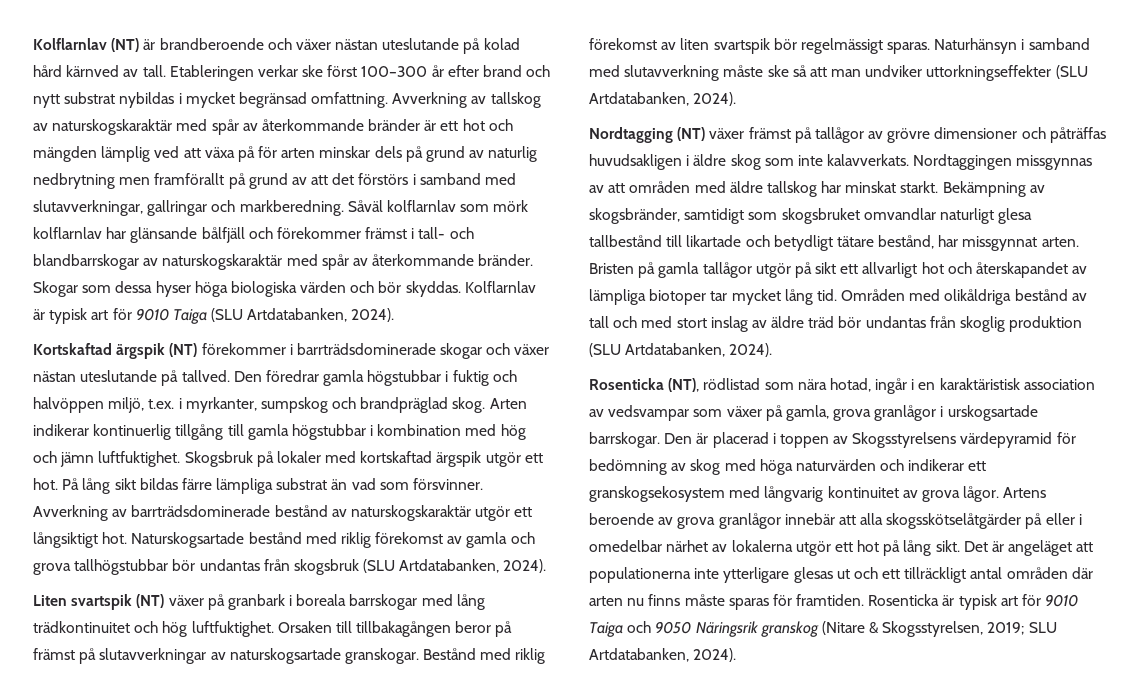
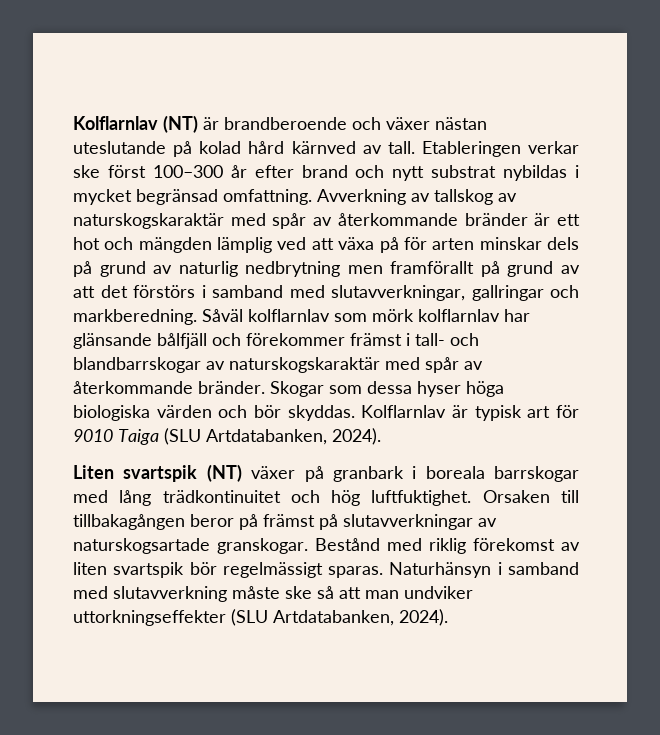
[33,343,550,359] [33,370,517,386] [33,397,527,413] [33,424,526,440] [33,451,543,467] [33,478,484,494] [33,505,533,521] [33,532,535,548] [33,559,547,575] // Kortskaftad ärgspik (NT) förekommer i barrträdsdominerade skogar och växer nästan uteslutande på tallved. Den föredrar gamla högstubbar i fuktig och halvöppen miljö, t.ex. i myrkanter, sumpskog och brandpräglad skog. Arten indikerar kontinuerlig tillgång till gamla högstubbar i kombination med hög och jämn luftfuktighet. Skogsbruk på lokaler med kortskaftad ärgspik utgör ett hot. På lång sikt bildas färre lämpliga substrat än vad som försvinner. Avverkning av barrträdsdominerade bestånd av naturskogskaraktär utgör ett långsiktigt hot. Naturskogsartade bestånd med riklig förekomst av gamla och grova tallhögstubbar bör undantas från skogsbruk (SLU Artdatabanken, 2024). -> (381, 436) none
[589,127,1106,143] [589,154,1093,170] [589,181,1045,197] [589,208,1033,224] [589,235,1079,251] [589,262,1088,278] [589,289,1087,305] [589,316,1083,332] [589,343,773,357] [589,378,1095,394] [589,405,1038,421] [589,432,1076,448] [589,459,987,475] [589,486,1047,502] [589,513,1082,529] [589,540,1094,556] [589,567,1093,583] [589,594,1079,610] [589,621,1057,637] [589,648,737,662] // Nordtagging (NT) växer främst på tallågor av grövre dimensioner och påträffas huvudsakligen i äldre skog som inte kalavverkats. Nordtaggingen missgynnas av att områden med äldre tallskog har minskat starkt. Bekämpning av skogsbränder, samtidigt som skogsbruket omvandlar naturligt glesa tallbestånd till likartade och betydligt tätare bestånd, har missgynnat arten. Bristen på gamla tallågor utgör på sikt ett allvarligt hot och återskapandet av lämpliga biotoper tar mycket lång tid. Områden med olikåldriga bestånd av tall och med stort inslag av äldre träd bör undantas från skoglig produktion (SLU Artdatabanken, 2024). // Rosenticka (NT), rödlistad som nära hotad, ingår i en karaktäristisk association av vedsvampar som växer på gamla, grova granlågor i urskogsartade barrskogar. Den är placerad i toppen av Skogsstyrelsens värdepyramid för bedömning av skog med höga naturvärden och indikerar ett granskogsekosystem med långvarig kontinuitet av grova lågor. Artens beroende av grova granlågor innebär att alla skogsskötselåtgärder på eller i omedelbar närhet av lokalerna utgör ett hot på lång sikt. Det är angeläget att populationerna inte ytterligare glesas ut och ett tillräckligt antal områden där arten nu finns måste sparas för framtiden. Rosenticka är typisk art för 9010 Taiga och 9050 Näringsrik granskog (Nitare & Skogsstyrelsen, 2019; SLU Artdatabanken, 2024). -> (448, 617) none

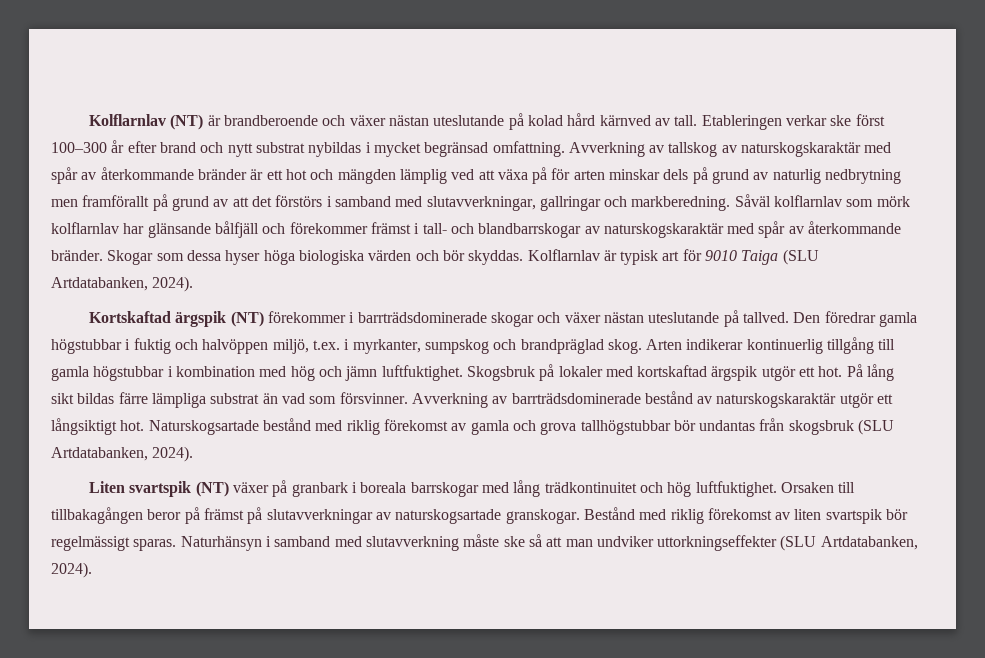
(381, 436) none -> [89,310,917,327] [51,337,896,354] [51,364,895,381] [51,391,894,408] [51,418,895,435] [51,446,194,462] // Kortskaftad ärgspik (NT) förekommer i barrträdsdominerade skogar och växer nästan uteslutande på tallved. Den föredrar gamla högstubbar i fuktig och halvöppen miljö, t.ex. i myrkanter, sumpskog och brandpräglad skog. Arten indikerar kontinuerlig tillgång till gamla högstubbar i kombination med hög och jämn luftfuktighet. Skogsbruk på lokaler med kortskaftad ärgspik utgör ett hot. På lång sikt bildas färre lämpliga substrat än vad som försvinner. Avverkning av barrträdsdominerade bestånd av naturskogskaraktär utgör ett långsiktigt hot. Naturskogsartade bestånd med riklig förekomst av gamla och grova tallhögstubbar bör undantas från skogsbruk (SLU Artdatabanken, 2024).

